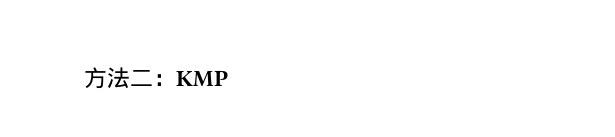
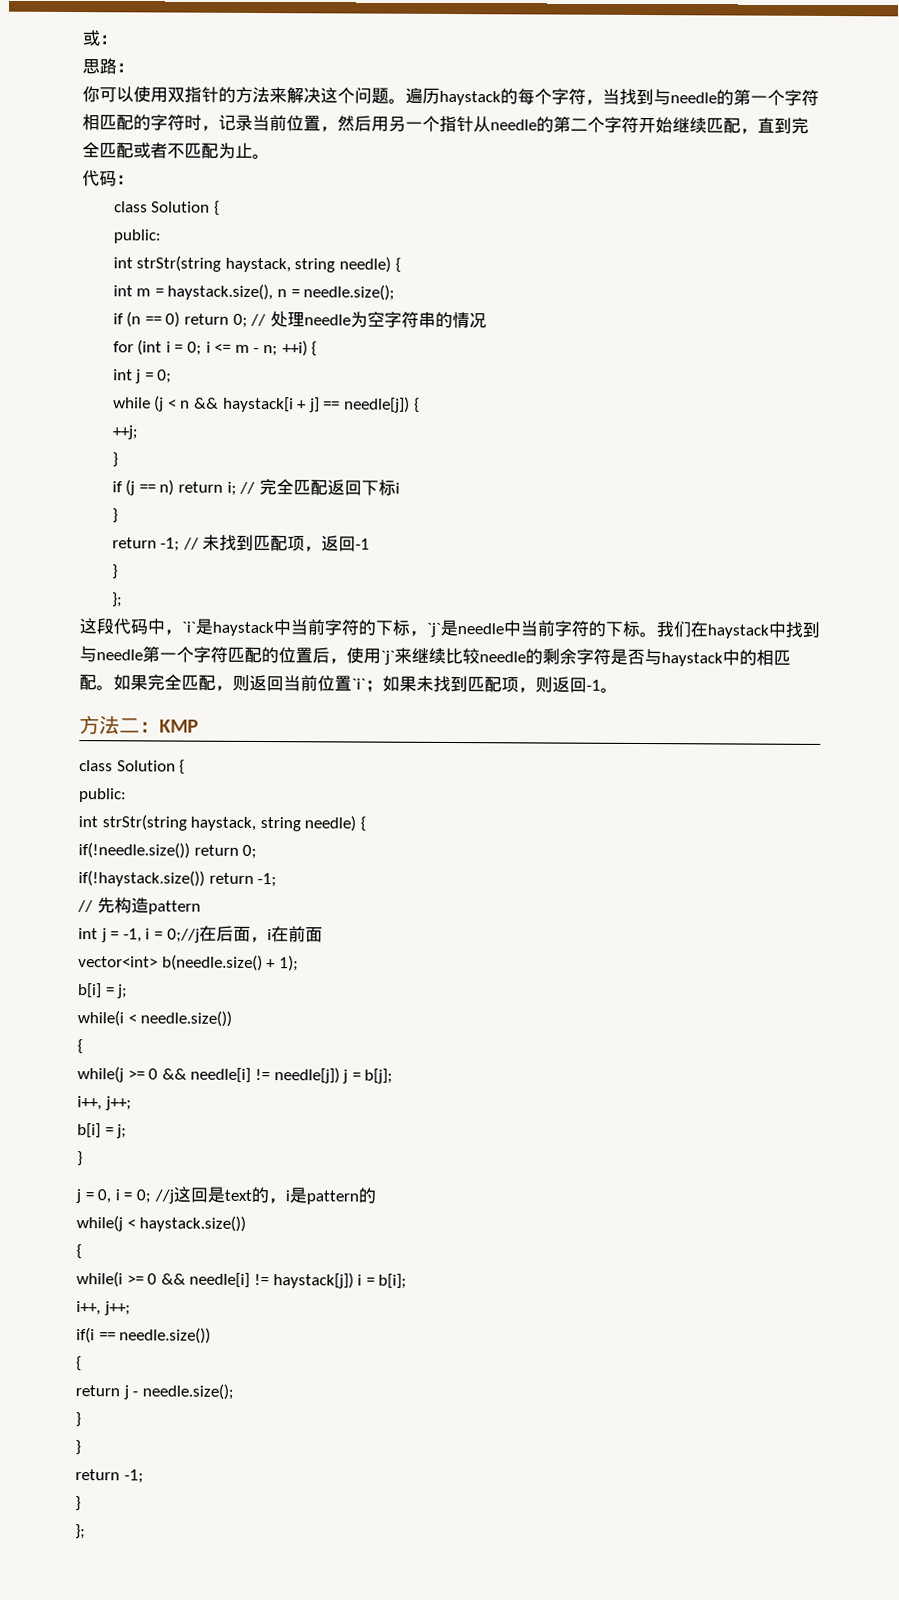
[84,67,228,89] 方法二：KMP -> [82,30,117,47] [82,58,134,75] [82,86,819,106] [82,114,809,135] [82,142,270,160] [82,170,134,187] [113,200,220,216] [112,229,161,244] [112,255,401,273] [112,283,396,301] [112,311,487,329] [112,339,318,357] [112,369,173,384] [112,395,420,413] [111,425,138,440] [111,452,118,468] [111,478,400,496] [111,508,118,524] [111,534,371,553] [111,564,118,580] [111,592,123,608] [79,618,820,639] [79,646,791,667] [79,674,618,694] [79,715,199,735] [79,759,186,775] [78,788,127,803] [78,814,366,832] [78,842,258,859] [78,870,278,888] [77,897,201,915] [78,925,323,944] [78,954,299,972] [77,983,129,999] [77,1010,233,1027] [77,1039,83,1055] [77,1066,394,1084] [77,1096,132,1111] [77,1123,128,1139] [77,1151,83,1167] [75,1186,376,1205] [76,1215,247,1232] [76,1244,82,1260] [76,1271,408,1289] [76,1301,131,1316] [76,1327,212,1344] [76,1356,82,1372] [75,1383,234,1400] [75,1412,81,1428] [75,1440,81,1456] [75,1469,144,1484] [75,1496,81,1512] [75,1524,86,1540] 或： // 思路： // 你可以使用双指针的方法来解决这个问题。遍历haystack的每个字符，当找到与needle的第一个字符相匹配的字符时，记录当前位置，然后用另一个指针从needle的第二个字符开始继续匹配，直到完全匹配或者不匹配为止。 // 代码： // class Solution { // public: // int strStr(string haystack, string needle) { // int m = haystack.size(), n = needle.size(); // if (n == 0) return 0; // 处理needle为空字符串的情况 // for (int i = 0; i <= m - n; ++i) { // int j = 0; // while (j < n && haystack[i + j] == needle[j]) { // ++j; // } // if (j == n) return i; // 完全匹配返回下标i // } // return -1; // 未找到匹配项，返回-1 // } // }; // 这段代码中，`i`是haystack中当前字符的下标，`j`是needle中当前字符的下标。我们在haystack中找到与needle第一个字符匹配的位置后，使用`j`来继续比较needle的剩余字符是否与haystack中的相匹配。如果完全匹配，则返回当前位置`i`；如果未找到匹配项，则返回-1。 // 方法二：KMP // class Solution { // public: // int strStr(string haystack, string needle) { // if(!needle.size()) return 0; // if(!haystack.size()) return -1; // // 先构造pattern // int j = -1, i = 0;//j在后面，i在前面 // vector<int> b(needle.size() + 1); // b[i] = j; // while(i < needle.size()) // { // while(j >= 0 && needle[i] != needle[j]) j = b[j]; // i++, j++; // b[i] = j; // } // j = 0, i = 0; //j这回是text的，i是pattern的 // while(j < haystack.size()) // { // while(i >= 0 && needle[i] != haystack[j]) i = b[i]; // i++, j++; // if(i == needle.size()) // { // return j - needle.size(); // } // } // return -1; // } // };

